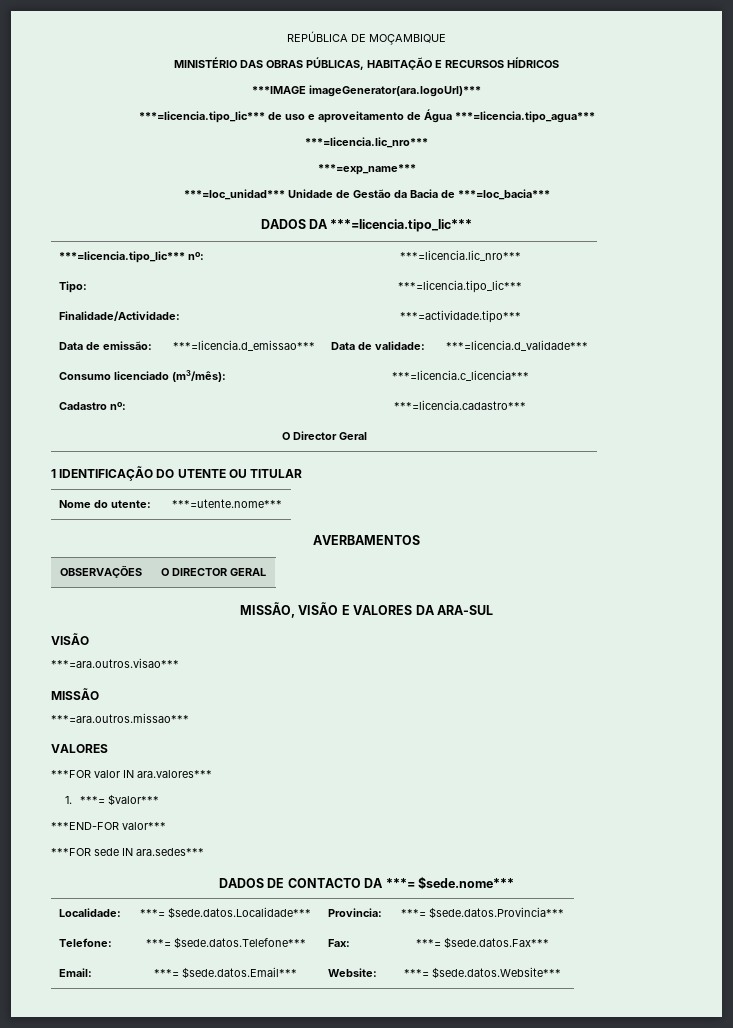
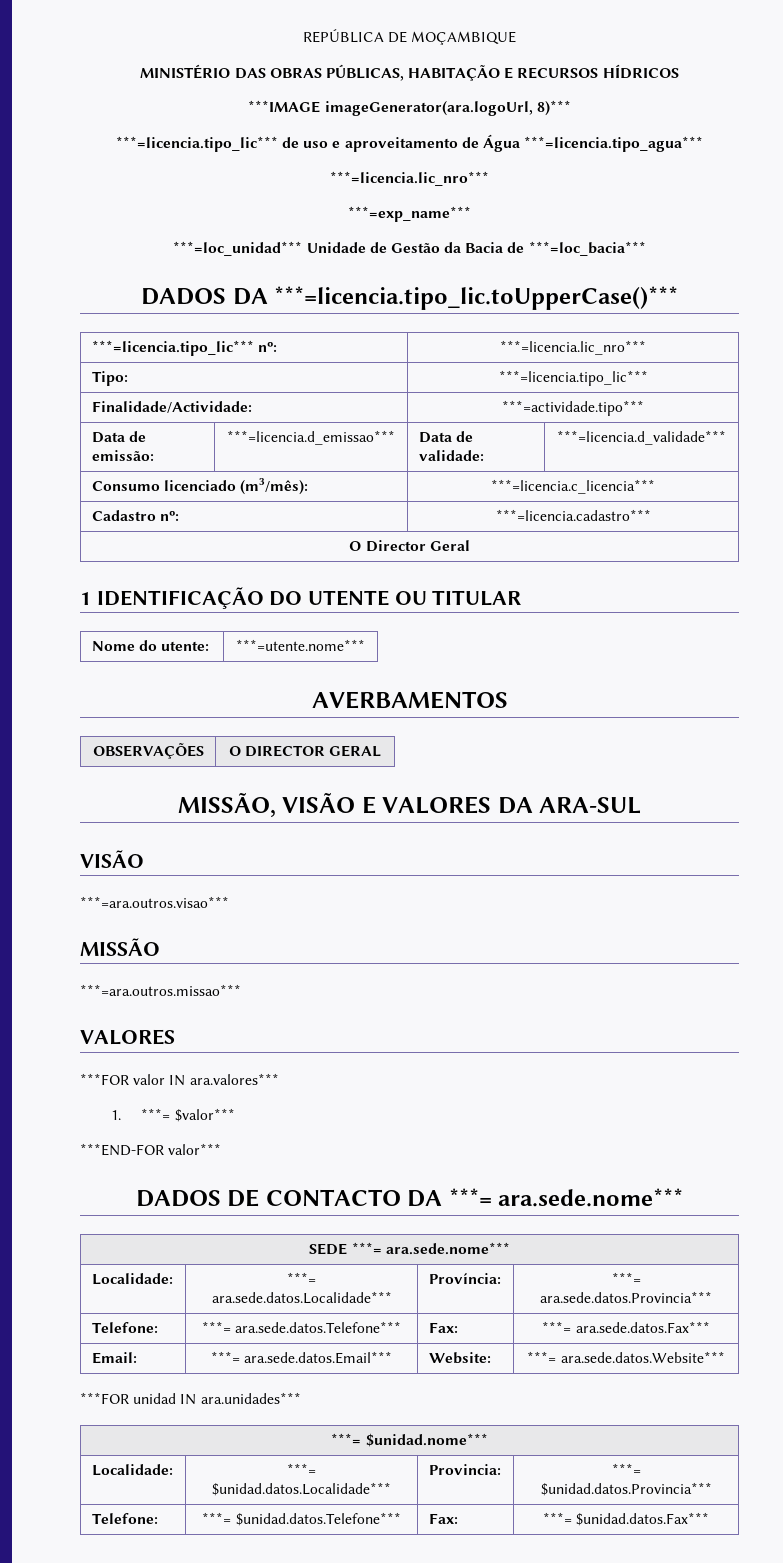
[309,85,481,97] imageGenerator(ara.logoUrl)*** -> [324,100,571,116] imageGenerator(ara.logoUrl, 8)***
[330,219,473,232] ***=licencia.tipo_lic*** -> [273,286,678,310] ***=licencia.tipo_lic.toUpperCase()***
[51,848,204,856] // ***FOR sede IN ara.sedes*** -> (222, 1149) none
[417,876,514,890] [59,908,122,917] [140,907,311,919] $sede.nome*** // Localidade: | ***= $sede.datos.Localidade*** -> [498,1188,684,1207] [309,1242,510,1255] [91,1273,173,1285] [287,1272,316,1284] [211,1291,392,1304] [428,1273,501,1284] [611,1272,641,1284] [540,1291,712,1303] [91,1322,158,1333] [201,1321,402,1333] [428,1322,458,1333] [542,1321,710,1333] [91,1352,137,1364] [210,1351,393,1364] [428,1352,491,1364] [527,1351,725,1363] [80,1392,301,1405] [331,1433,488,1447] [91,1464,173,1476] [287,1463,316,1475] [212,1482,391,1496] ara.sede.nome*** // SEDE ***= ara.sede.nome*** // Localidade: | ***= ara.sede.datos.Localidade*** | Província: | ***= ara.sede.datos.Provincia*** // Telefone: | ***= ara.sede.datos.Telefone*** | Fax: | ***= ara.sede.datos.Fax*** // Email: | ***= ara.sede.datos.Email*** | Website: | ***= ara.sede.datos.Website*** // ***FOR unidad IN ara.unidades*** // ***= $unidad.nome*** // Localidade: | ***= $unidad.datos.Localidade***
[429,907,564,919] [59,938,113,947] [145,937,306,949] [328,939,351,947] [416,937,549,949] [59,968,93,977] [154,967,297,979] [328,968,378,977] [404,967,561,979] $sede.datos.Provincia*** // Telefone: | ***= $sede.datos.Telefone*** | Fax: | ***= $sede.datos.Fax*** // Email: | ***= $sede.datos.Email*** | Website: | ***= $sede.datos.Website*** -> [540,1482,712,1496] [91,1513,158,1524] [202,1512,401,1526] [428,1513,458,1524] [542,1512,710,1526] $unidad.datos.Provincia*** // Telefone: | ***= $unidad.datos.Telefone*** | Fax: | ***= $unidad.datos.Fax***

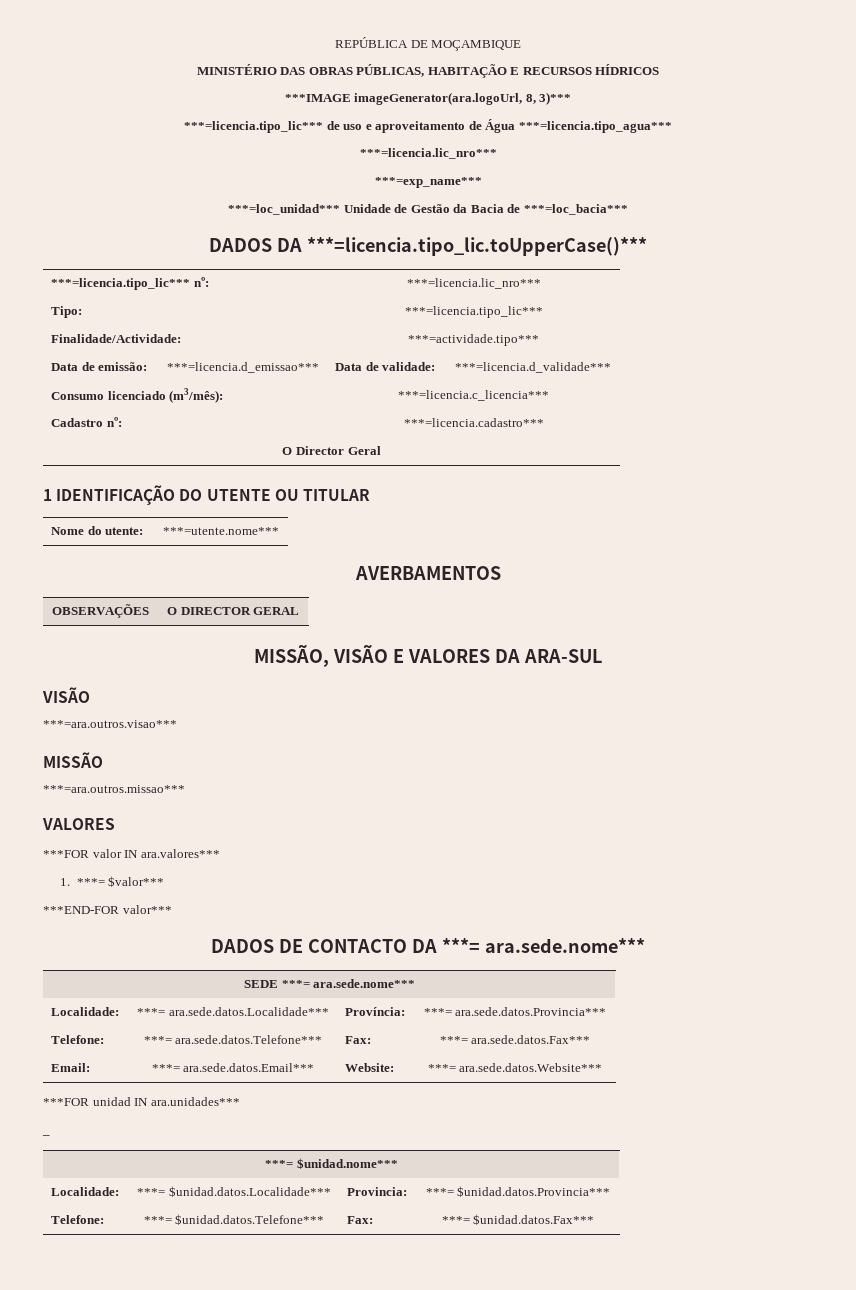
[536,100,571,116] 8)*** -> [525,92,572,105] 8, 3)***
(301, 1398) none -> [42,1134,50,1136] // _

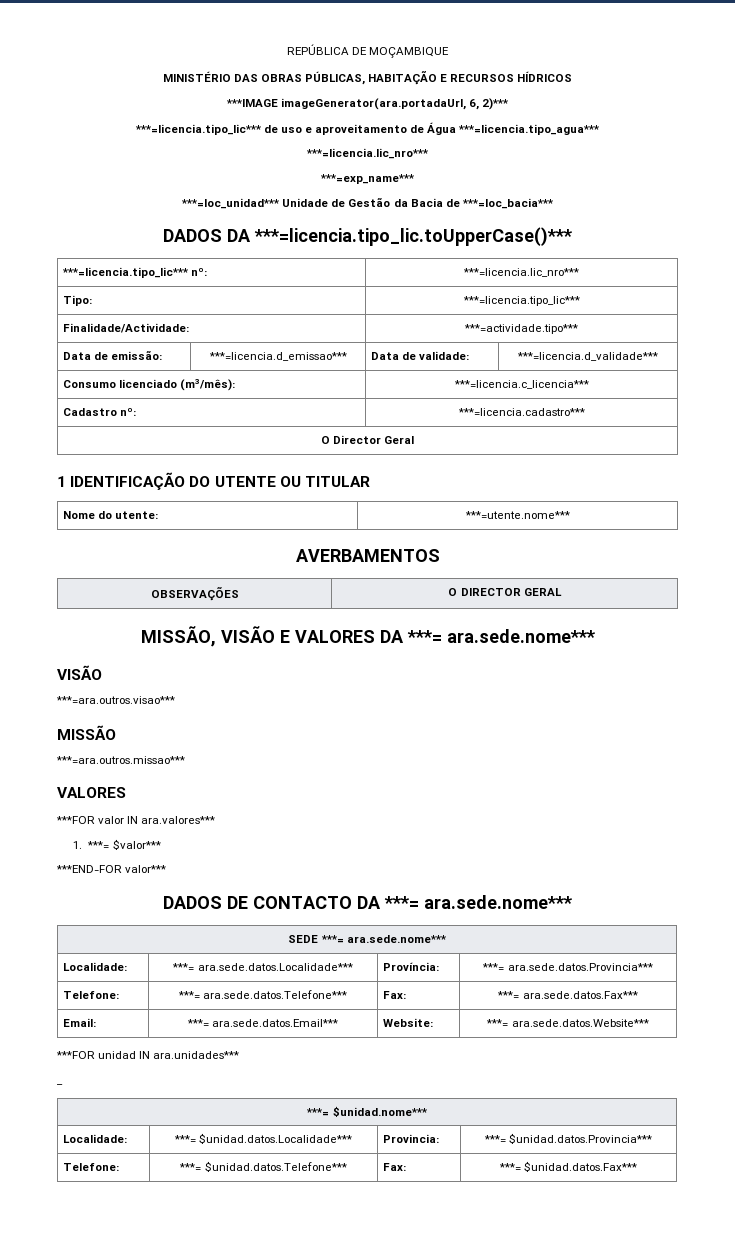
[354,92,572,105] imageGenerator(ara.logoUrl, 8, 3)*** -> [280,98,509,110] imageGenerator(ara.portadaUrl, 6, 2)***
[523,649,602,663] ARA-SUL -> [406,629,595,643] ***= ara.sede.nome***

